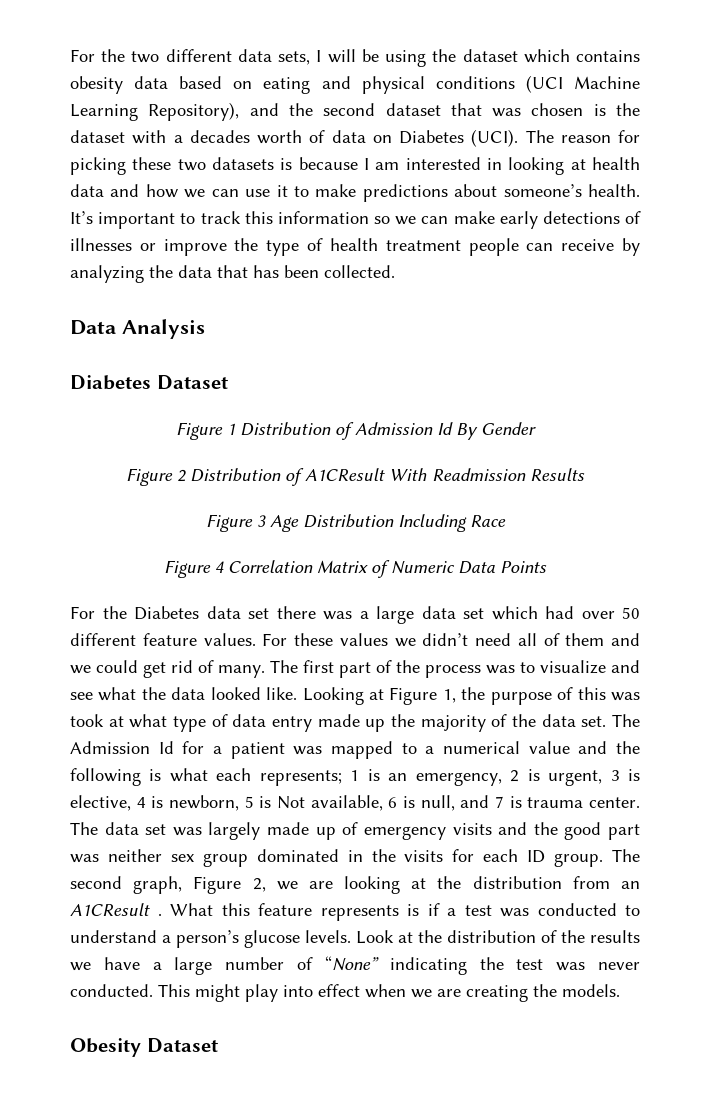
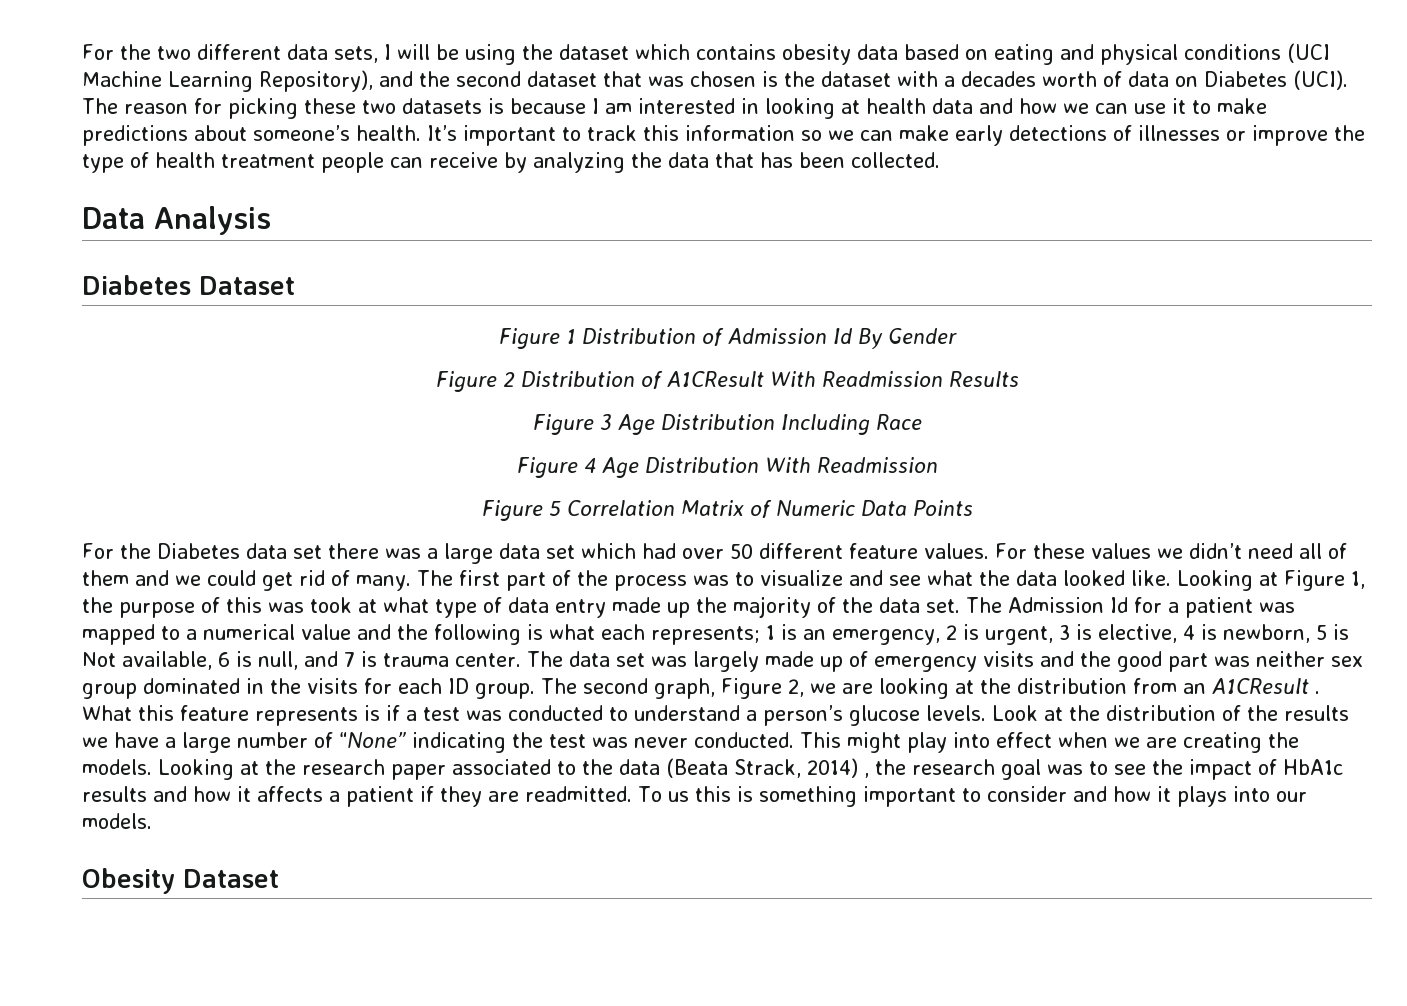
(224, 567) none -> [601,457,938,478] [481,500,561,521] Age Distribution With Readmission // Figure 5
(620, 990) none -> [158,758,1343,780] [82,786,1307,807] [82,813,152,829] Looking at the research paper associated to the data (Beata Strack, 2014) , the research goal was to see the impact of HbA1c results and how it affects a patient if they are readmitted. To us this is something important to consider and how it plays into our models.

